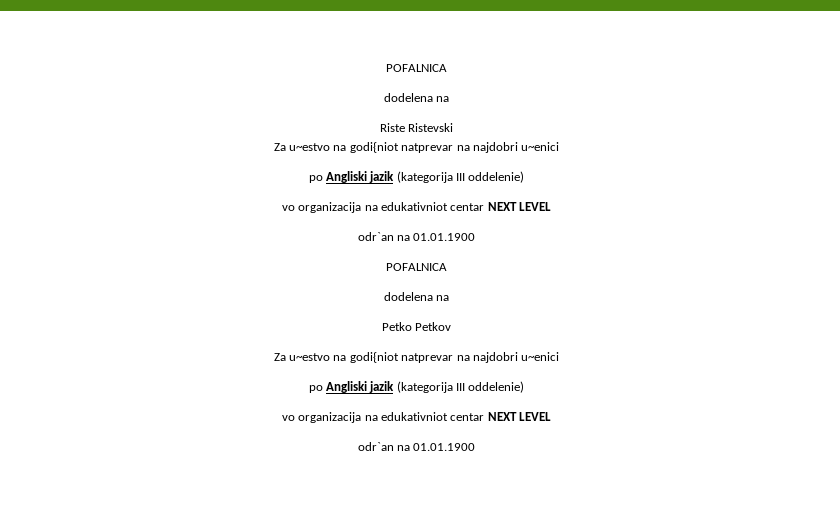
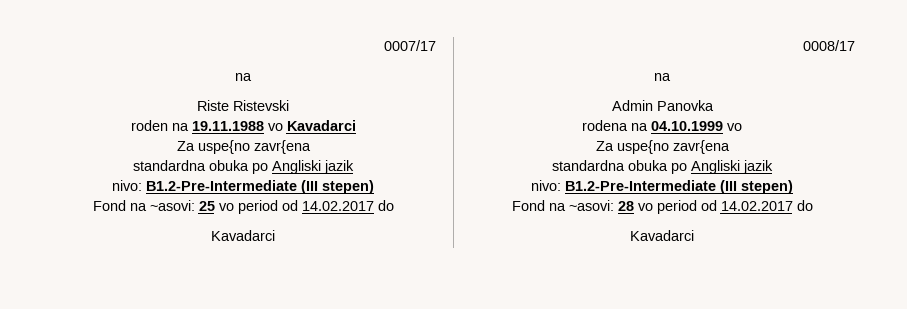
[386,64,447,72] [383,93,433,102] POFALNICA // dodelena -> [384,40,436,51] 0007/17 //
[273,142,560,153] [308,171,525,183] [281,202,552,213] [357,232,476,241] [386,263,447,271] [383,292,450,301] [381,322,452,331] [273,352,560,363] [308,381,525,393] [281,412,552,423] [357,442,476,451] Za u~estvo na godi{niot natprevar na najdobri u~enici // po Angliski jazik (kategorija III oddelenie) // vo organizacija na edukativniot centar NEXT LEVEL // odr`an na 01.01.1900 // POFALNICA // dodelena na // Petko Petkov // Za u~estvo na godi{niot natprevar na najdobri u~enici // po Angliski jazik (kategorija III oddelenie) // vo organizacija na edukativniot centar NEXT LEVEL // odr`an na 01.01.1900 -> [130,120,356,131] [176,140,311,154] [133,160,354,174] [112,180,374,194] [92,200,394,214] [211,230,275,241] [803,40,855,51] [654,73,671,81] [611,100,714,111] [582,120,742,131] [595,140,730,154] [552,160,773,174] [531,180,793,194] [511,200,813,214] [630,230,694,241] roden na 19.11.1988 vo Kavadarci // Za uspe{no zavr{ena // standardna obuka po Angliski jazik // nivo: B1.2-Pre-Intermediate (III stepen) // Fond na ~asovi: 25 vo period od 14.02.2017 do // Kavadarci // 0008/17 // na // Admin Panovka // rodena na 04.10.1999 vo // Za uspe{no zavr{ena // standardna obuka po Angliski jazik // nivo: B1.2-Pre-Intermediate (III stepen) // Fond na ~asovi: 28 vo period od 14.02.2017 do // Kavadarci

